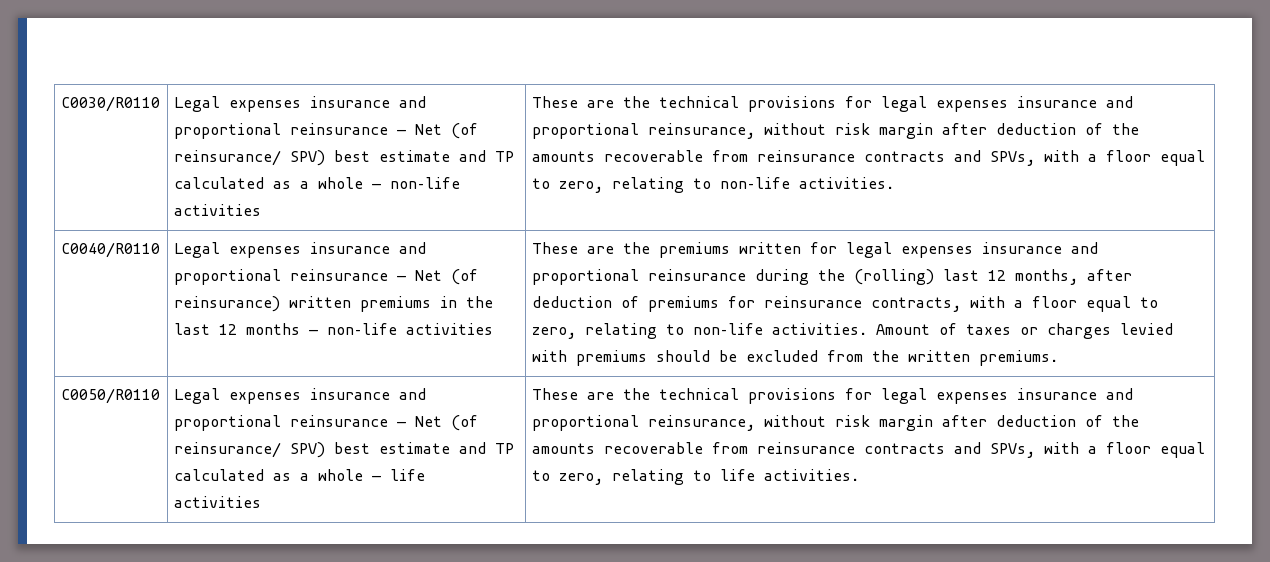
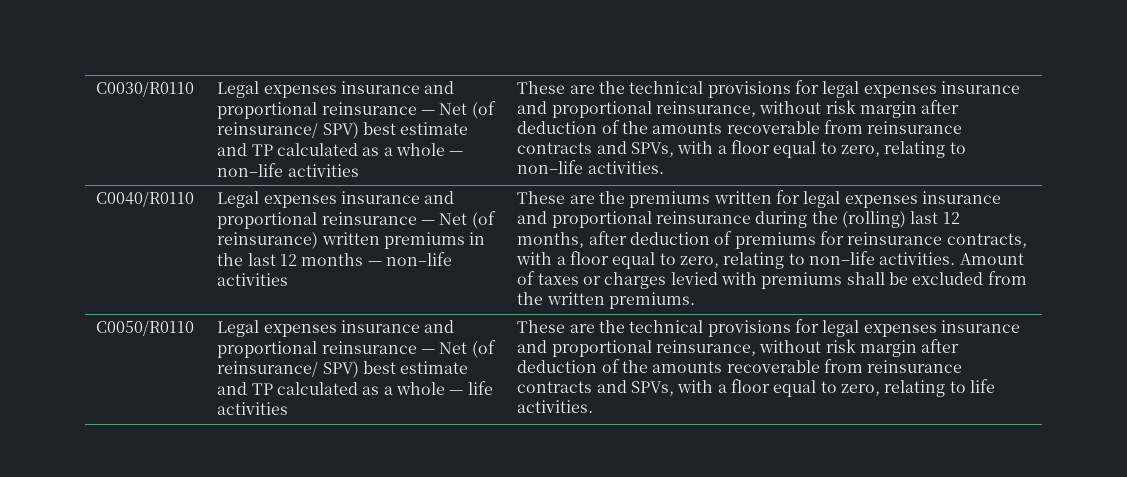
[655,350,710,362] should -> [846,272,885,285] shall

